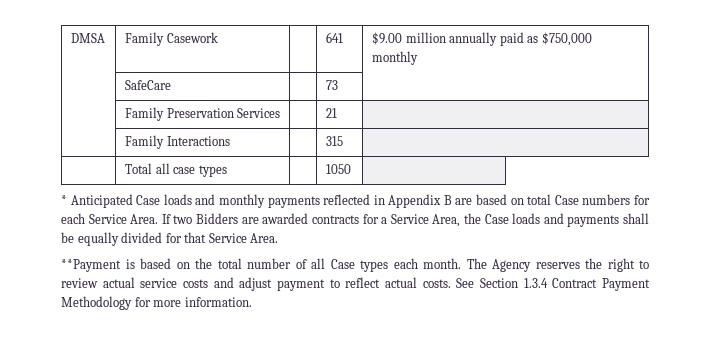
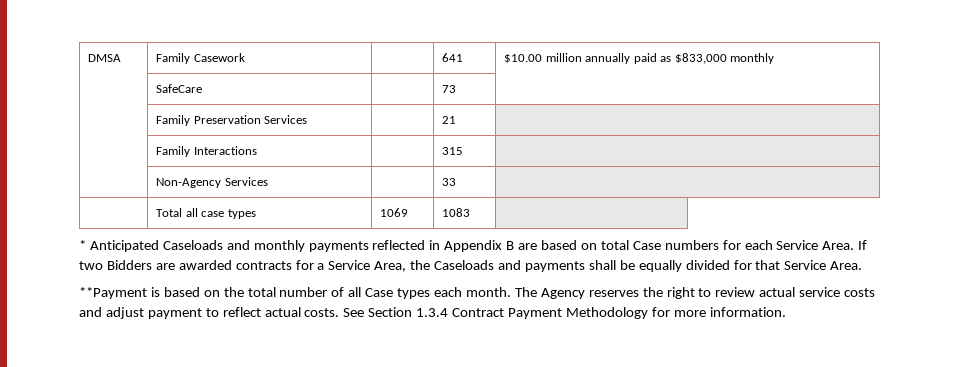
[371,32,402,45] $9.00 -> [504,54,543,63] $10.00
[541,32,592,46] $750,000 -> [674,53,727,64] $833,000
(343, 141) none -> [156,177,268,188] [442,178,457,186] // | Non-Agency Services | | 33 |
[325,164,351,174] | 1050 -> [380,208,409,217] [442,208,471,217] 1069 | 1083
[136,194,192,205] Case loads -> [162,240,223,250] Caseloads
[484,213,541,224] Case loads -> [434,260,495,270] Caseloads

